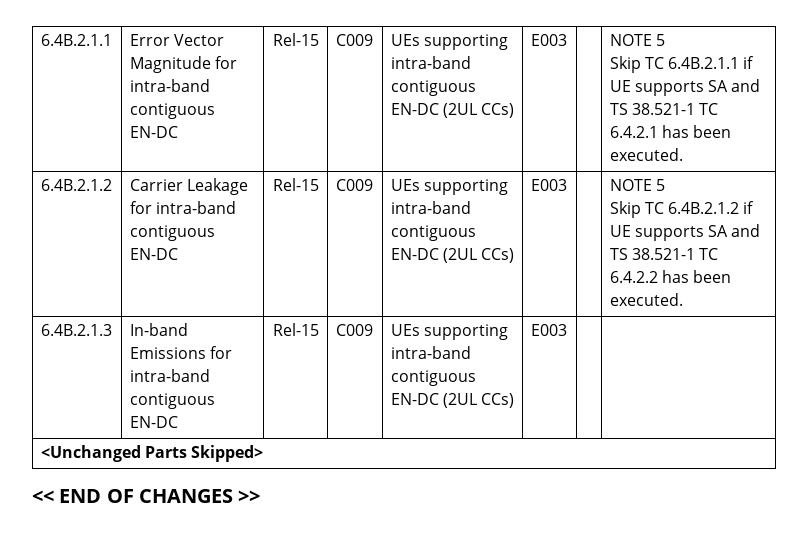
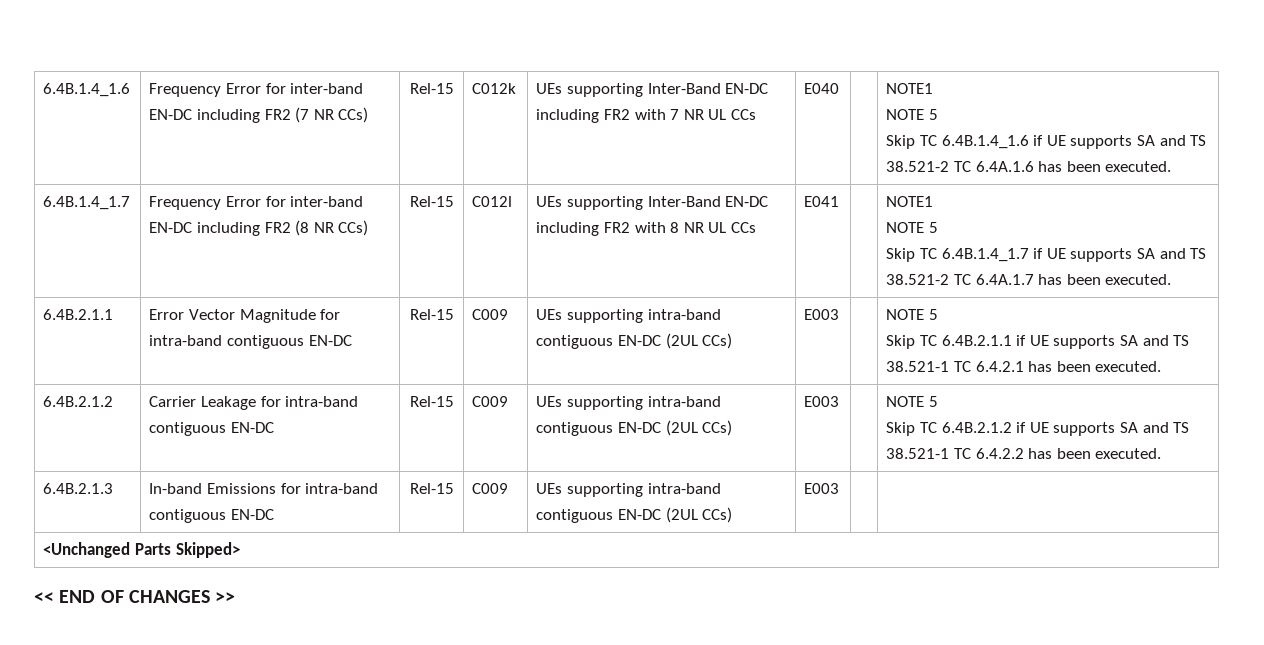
(40, 40) none -> [43,83,131,97] [149,83,364,97] [149,107,369,123] [409,83,454,94] [472,83,517,94] [536,83,769,97] [536,109,756,123] [804,83,840,94] [886,83,934,94] [886,109,938,120] [886,135,1207,149] [886,161,1172,172] [43,196,131,210] [149,196,364,210] [149,220,369,236] [409,196,454,207] [472,196,513,207] [536,196,769,210] [536,222,756,236] [804,196,840,207] [886,196,934,207] [886,222,938,233] [886,248,1207,262] [886,274,1172,285] 6.4B.1.4_1.6 | Frequency Error for inter-band EN-DC including FR2 (7 NR CCs) | Rel-15 | C012k | UEs supporting Inter-Band EN-DC including FR2 with 7 NR UL CCs | E040 | | NOTE1 // NOTE 5 // Skip TC 6.4B.1.4_1.6 if UE supports SA and TS 38.521-2 TC 6.4A.1.6 has been executed. // 6.4B.1.4_1.7 | Frequency Error for inter-band EN-DC including FR2 (8 NR CCs) | Rel-15 | C012l | UEs supporting Inter-Band EN-DC including FR2 with 8 NR UL CCs | E041 | | NOTE1 // NOTE 5 // Skip TC 6.4B.1.4_1.7 if UE supports SA and TS 38.521-2 TC 6.4A.1.7 has been executed. //

